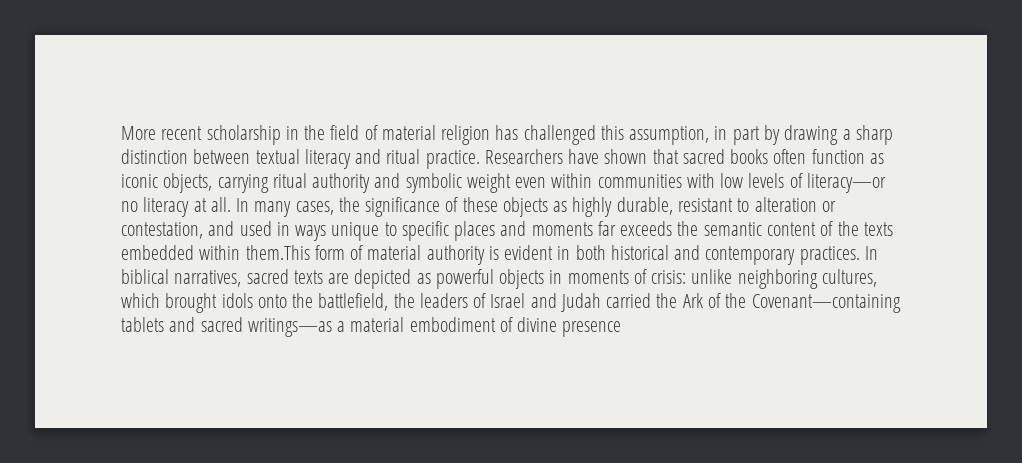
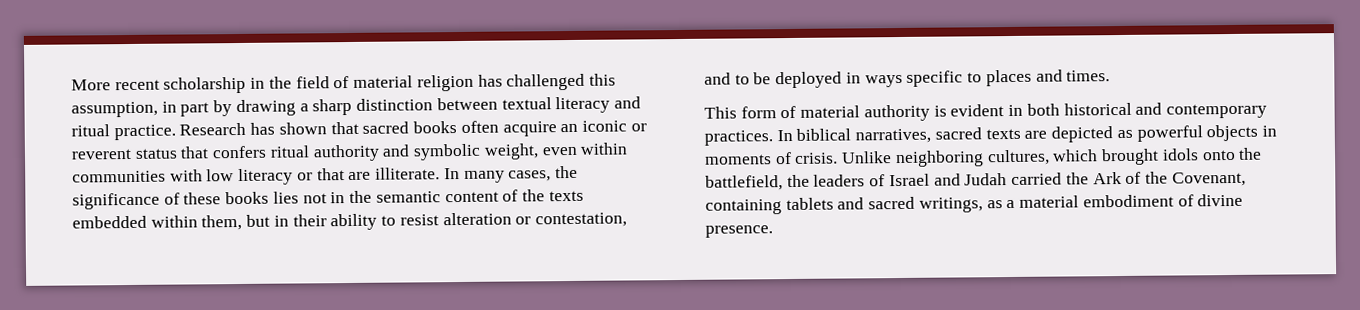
[484,149,600,164] Researchers have -> [179,122,276,136] Research has
[811,149,884,164] [121,173,269,193] function as iconic objects, carrying -> [502,120,647,137] [71,145,268,160] acquire an iconic or reverent status that confers
[466,173,511,193] weight -> [483,143,539,160] weight,
[748,173,886,193] [121,197,231,217] levels of literacy—or no literacy at all. -> [238,167,441,186] literacy or that are illiterate.
[502,197,836,217] [121,221,673,241] objects as highly durable, resistant to alteration or contestation, and used in ways unique to specific places and moments far exceeds -> [225,191,346,205] books lies not in
[245,245,310,260] them.This -> [201,212,627,231] [704,69,1111,89] [704,106,737,119] them, but in their ability to resist alteration or contestation, and to be deployed in ways specific to places and times. // This
[651,269,733,284] crisis: unlike -> [794,151,893,164] crisis. Unlike
[751,294,901,313] Covenant—containing -> [1171,171,1246,187] [705,199,782,215] Covenant, containing
[247,318,332,337] writings—as -> [918,197,1003,213] writings, as
[562,321,622,337] presence -> [705,225,773,238] presence.

